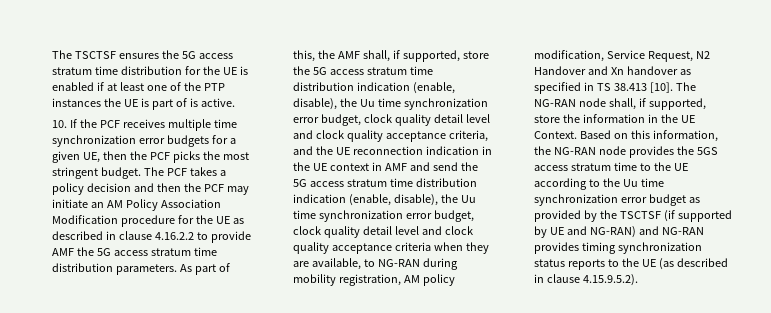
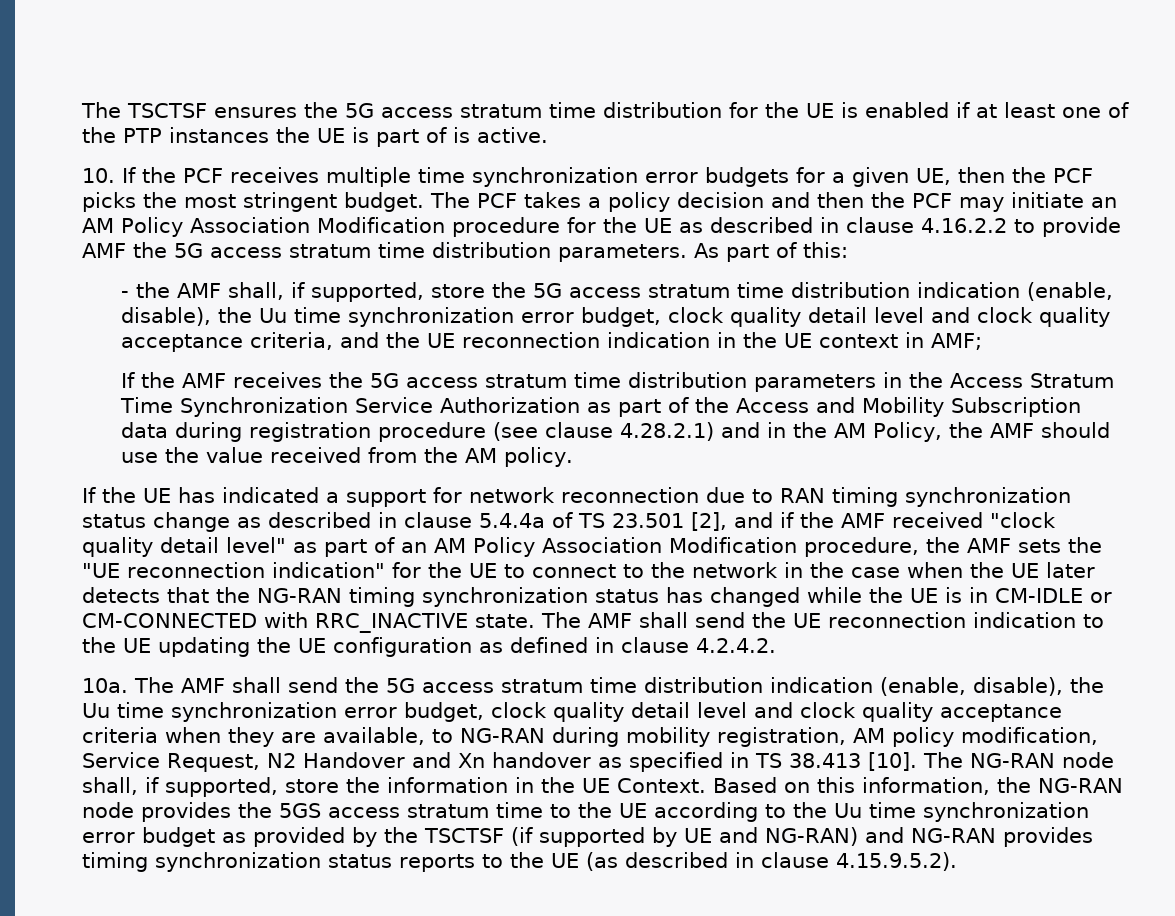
[293,50,316,62] this, -> [803,242,849,258] [120,291,129,298] this: // -
[385,162,431,171] AMF and -> [930,333,982,350] [120,372,1114,392] [119,397,1081,417] [120,422,1110,442] [120,447,573,467] [82,487,1072,507] [82,512,1057,532] [82,537,1103,557] [82,562,1096,578] [82,587,1113,607] [82,612,1105,633] [82,637,777,657] [82,677,282,693] AMF; // If the AMF receives the 5G access stratum time distribution parameters in the Access Stratum Time Synchronization Service Authorization as part of the Access and Mobility Subscription data during registration procedure (see clause 4.28.2.1) and in the AM Policy, the AMF should use the value received from the AM policy. // If the UE has indicated a support for network reconnection due to RAN timing synchronization status change as described in clause 5.4.4a of TS 23.501 [2], and if the AMF received "clock quality detail level" as part of an AM Policy Association Modification procedure, the AMF sets the "UE reconnection indication" for the UE to connect to the network in the case when the UE later detects that the NG-RAN timing synchronization status has changed while the UE is in CM-IDLE or CM-CONNECTED with RRC_INACTIVE state. The AMF shall send the UE reconnection indication to the UE updating the UE configuration as defined in clause 4.2.4.2. // 10a. The AMF shall

